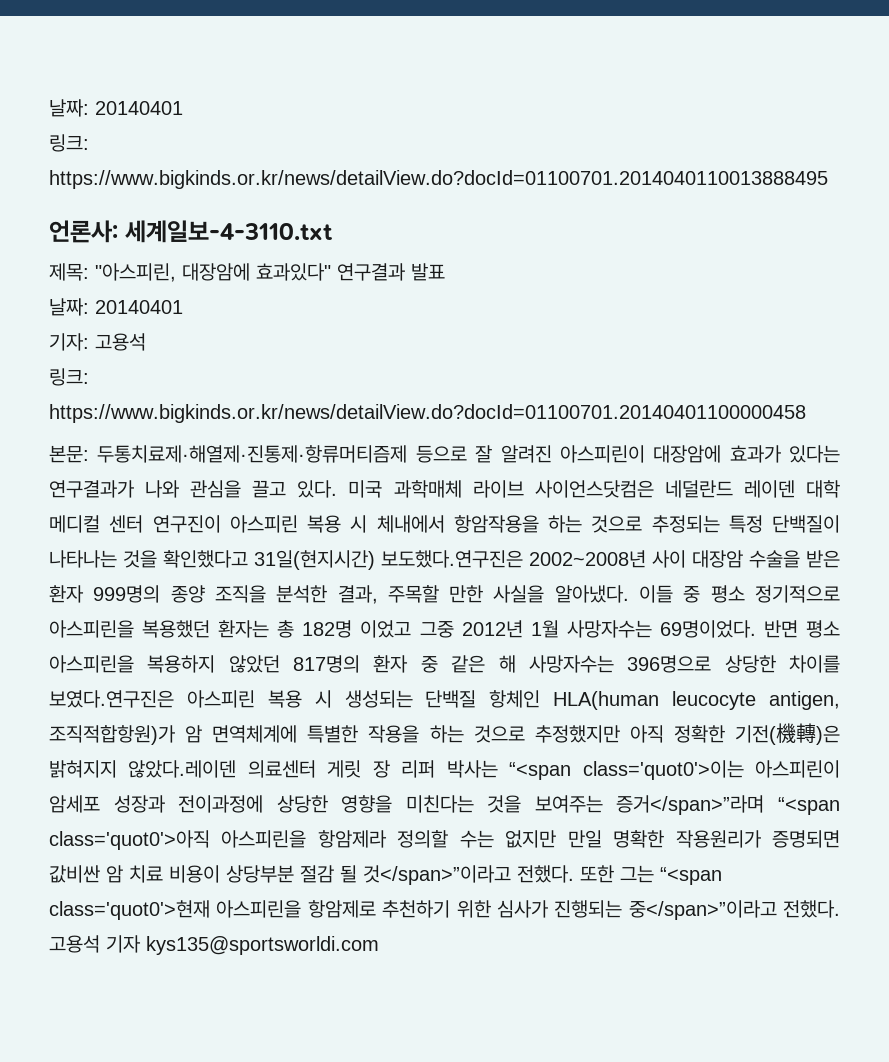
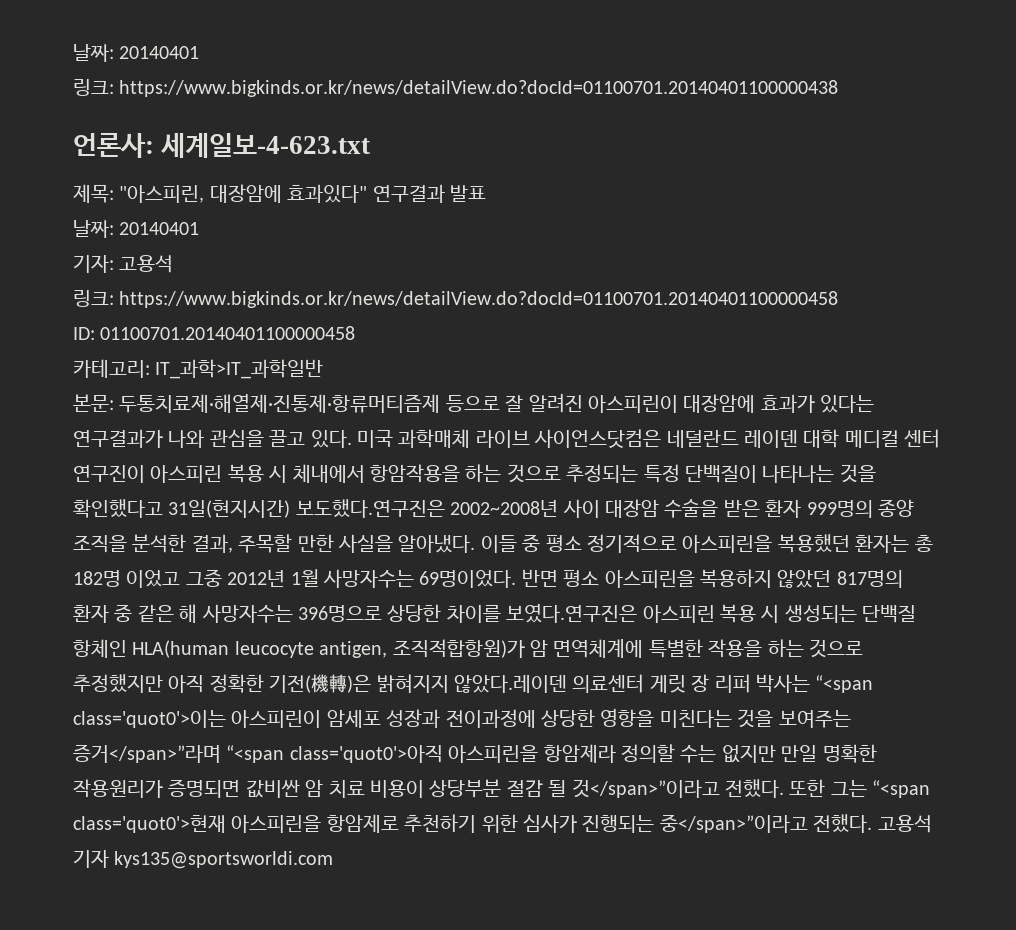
[49,170,828,189] https://www.bigkinds.or.kr/news/detailView.do?docId=01100701.2014040110013888495 -> [119,80,839,97] https://www.bigkinds.or.kr/news/detailView.do?docId=01100701.20140401100000438
[125,220,333,243] 세계일보-4-3110.txt -> [161,133,371,158] 세계일보-4-623.txt
(806, 413) none -> [73,326,356,340] [73,359,324,379] // ID: 01100701.20140401100000458 // 카테고리: IT_과학>IT_과학일반

